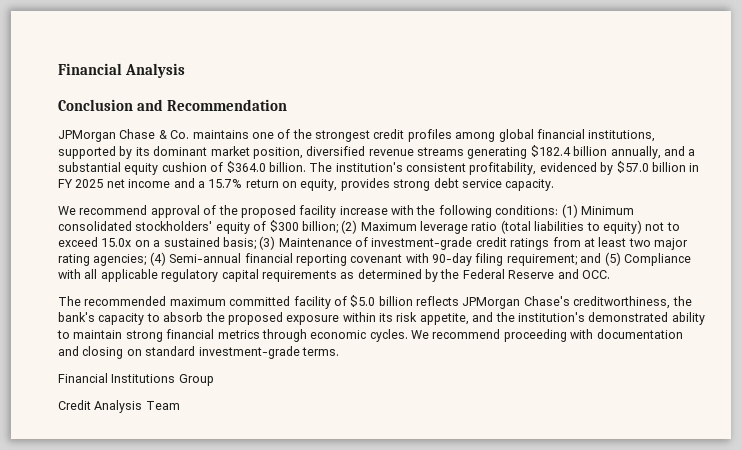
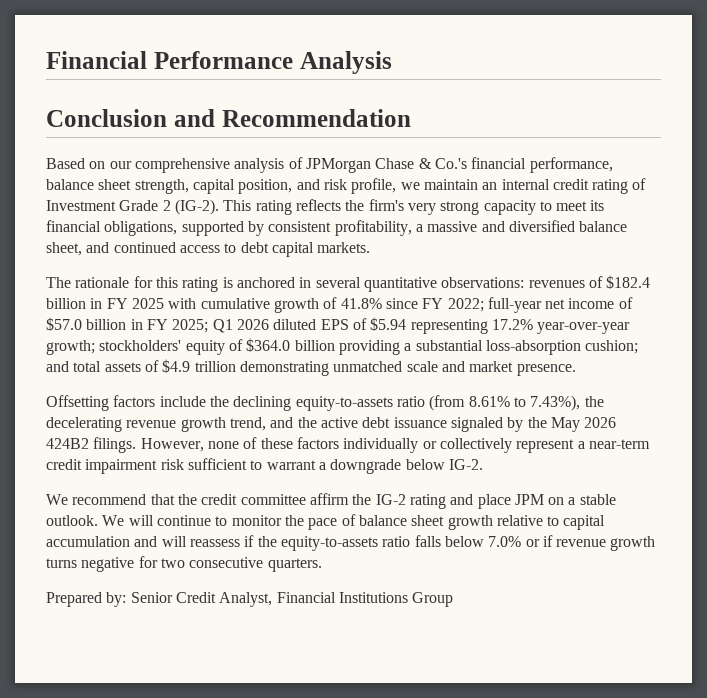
[58,63,122,75] Financial -> [46,51,293,69] Financial Performance
[58,129,656,142] [58,145,696,159] [58,161,700,175] [58,178,555,191] [58,204,634,218] [58,220,680,234] [58,236,688,250] [58,252,691,266] [58,269,610,282] [58,295,692,309] [58,312,705,325] [57,329,683,342] [58,346,339,359] JPMorgan Chase & Co. maintains one of the strongest credit profiles among global financial institutions, supported by its dominant market position, diversified revenue streams generating $182.4 billion annually, and a substantial equity cushion of $364.0 billion. The institution's consistent profitability, evidenced by $57.0 billion in FY 2025 net income and a 15.7% return on equity, provides strong debt service capacity. // We recommend approval of the proposed facility increase with the following conditions: (1) Minimum consolidated stockholders' equity of $300 billion; (2) Maximum leverage ratio (total liabilities to equity) not to exceed 15.0x on a sustained basis; (3) Maintenance of investment-grade credit ratings from at least two major rating agencies; (4) Semi-annual financial reporting covenant with 90-day filing requirement; and (5) Compliance with all applicable regulatory capital requirements as determined by the Federal Reserve and OCC. // The recommended maximum committed facility of $5.0 billion reflects JPMorgan Chase's creditworthiness, the bank's capacity to absorb the proposed exposure within its risk appetite, and the institution's demonstrated ability to maintain strong financial metrics through economic cycles. We recommend proceeding with documentation and closing on standard investment-grade terms. // -> [46,157,613,173] [46,178,647,194] [46,199,605,215] [46,220,628,236] [46,242,371,257] [46,275,651,292] [46,297,633,313] [46,317,631,334] [46,338,639,355] [46,359,576,376] [46,395,604,411] [46,417,617,432] [46,437,650,453] [46,458,483,474] [46,493,616,509] [46,514,606,530] [46,535,656,551] [46,556,322,572] [46,592,273,607] Based on our comprehensive analysis of JPMorgan Chase & Co.'s financial performance, balance sheet strength, capital position, and risk profile, we maintain an internal credit rating of Investment Grade 2 (IG-2). This rating reflects the firm's very strong capacity to meet its financial obligations, supported by consistent profitability, a massive and diversified balance sheet, and continued access to debt capital markets. // The rationale for this rating is anchored in several quantitative observations: revenues of $182.4 billion in FY 2025 with cumulative growth of 41.8% since FY 2022; full-year net income of $57.0 billion in FY 2025; Q1 2026 diluted EPS of $5.94 representing 17.2% year-over-year growth; stockholders' equity of $364.0 billion providing a substantial loss-absorption cushion; and total assets of $4.9 trillion demonstrating unmatched scale and market presence. // Offsetting factors include the declining equity-to-assets ratio (from 8.61% to 7.43%), the decelerating revenue growth trend, and the active debt issuance signaled by the May 2026 424B2 filings. However, none of these factors individually or collectively represent a near-term credit impairment risk sufficient to warrant a downgrade below IG-2. // We recommend that the credit committee affirm the IG-2 rating and place JPM on a stable outlook. We will continue to monitor the pace of balance sheet growth relative to capital accumulation and will reassess if the equity-to-assets ratio falls below 7.0% or if revenue growth turns negative for two consecutive quarters. // Prepared by: Senior Credit Analyst,
[58,400,180,413] // Credit Analysis Team -> (454, 599) none

